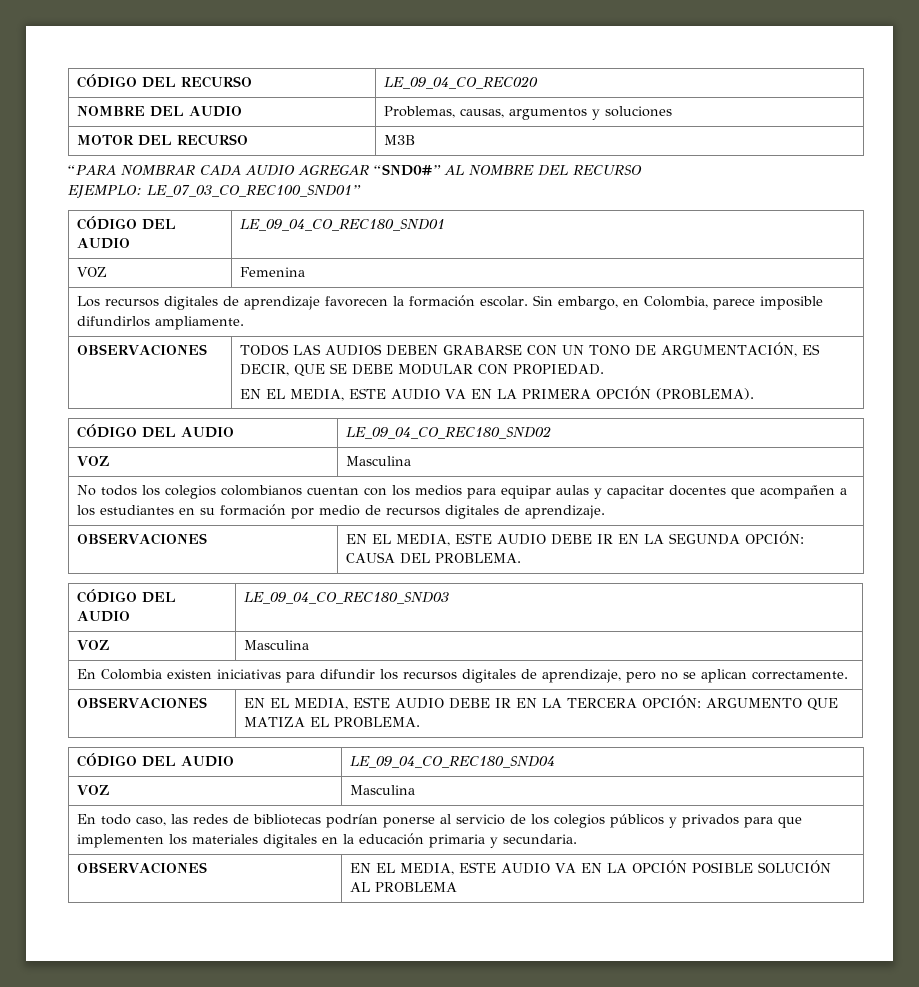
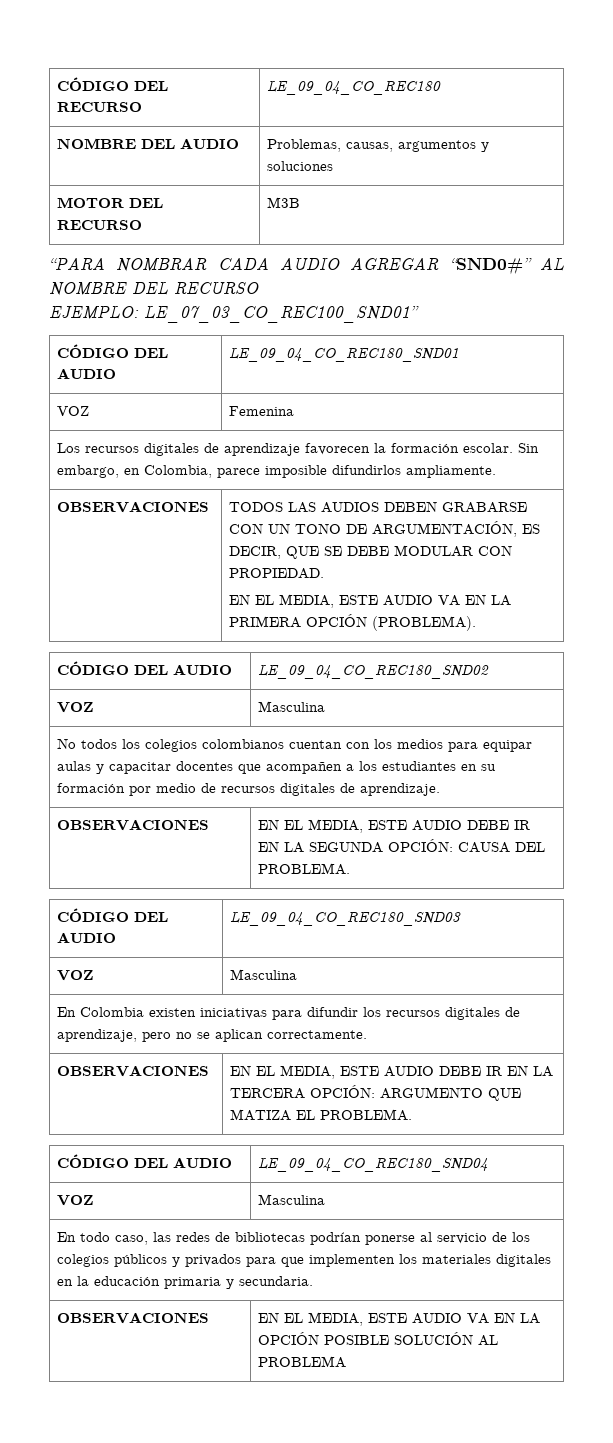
[383,76,538,89] LE_09_04_CO_REC020 -> [267,81,442,95] LE_09_04_CO_REC180

